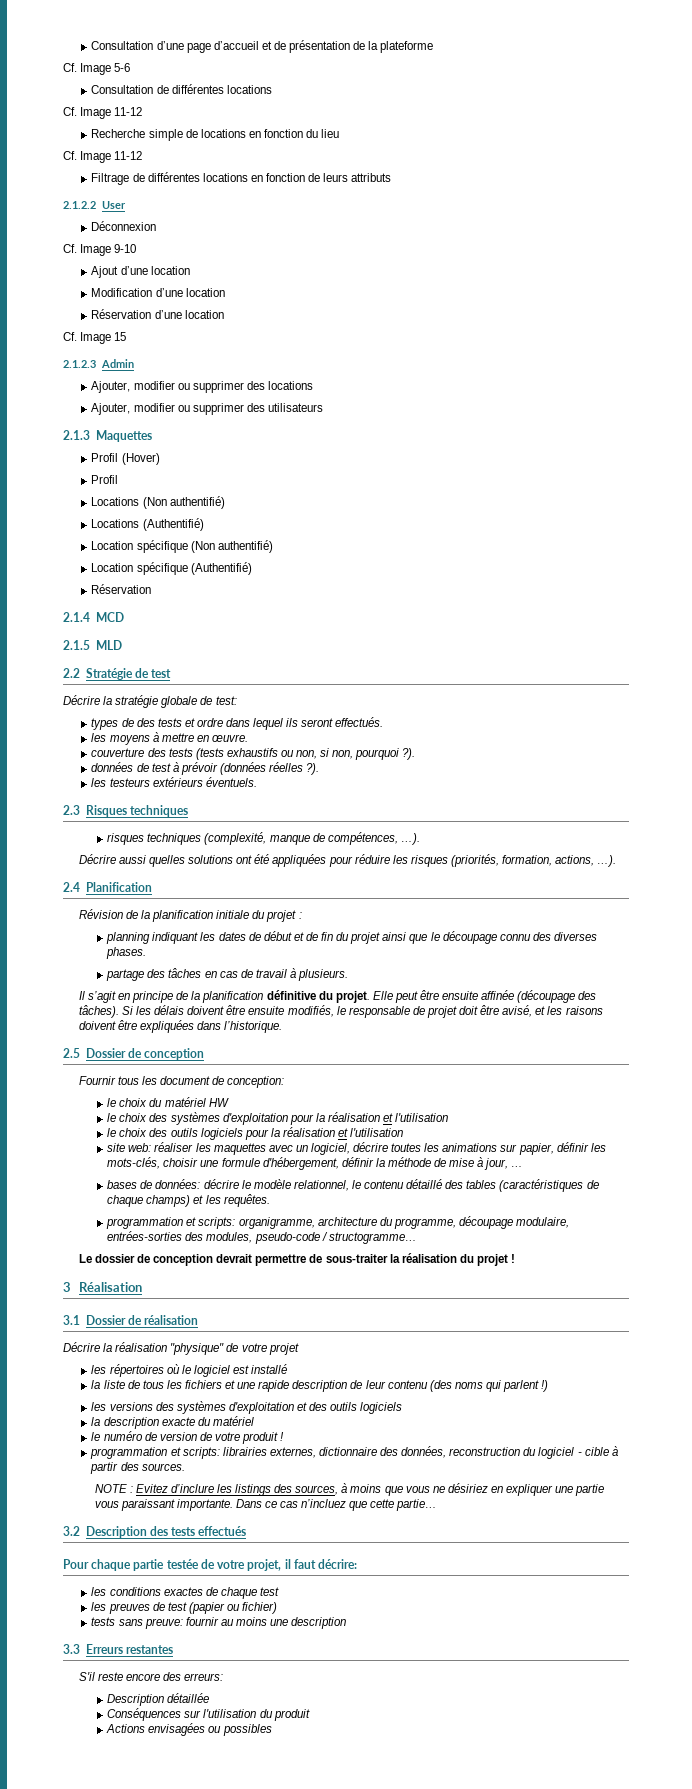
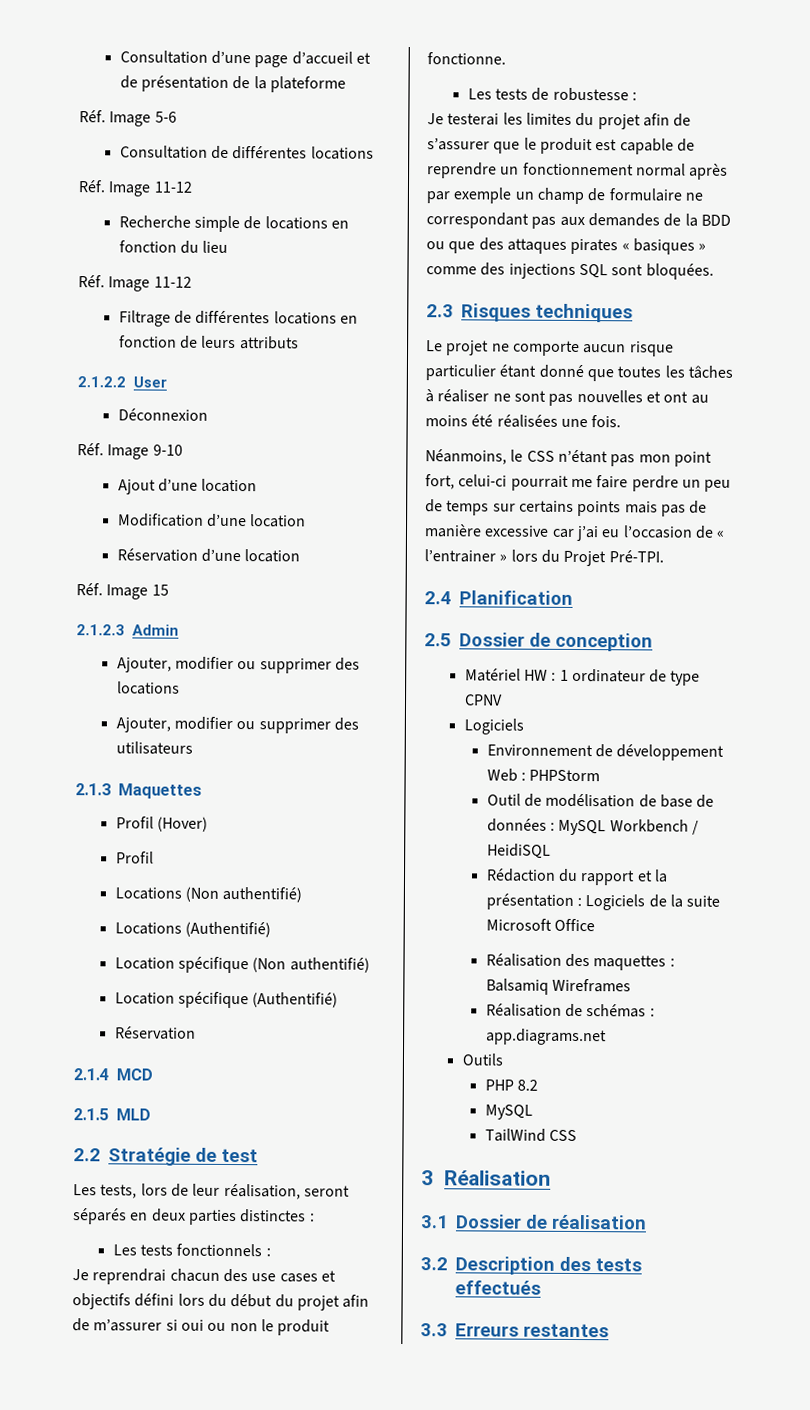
[63,63,77,72] Cf. -> [79,110,106,123] Réf.
[63,107,77,116] Cf. -> [78,180,106,193] Réf.
[63,151,77,160] Cf. -> [78,275,105,288] Réf.
[63,244,77,253] Cf. -> [77,443,104,456] Réf.
[63,332,77,341] Cf. -> [76,583,103,596] Réf.
[63,695,237,708] [91,717,384,730] [91,732,248,745] [91,748,416,760] [91,762,320,775] [91,777,257,787] [63,805,188,817] [107,832,420,845] [78,854,617,867] [63,882,152,892] [78,909,302,922] [106,931,597,944] [106,947,147,959] [106,968,349,981] [78,990,597,1003] [78,1005,603,1018] [78,1020,283,1033] [63,1048,205,1060] [78,1076,285,1088] [107,1097,229,1107] [107,1112,449,1125] [107,1127,404,1140] [107,1142,606,1155] [107,1157,524,1170] [107,1179,599,1192] [107,1194,270,1207] [106,1216,570,1229] [107,1231,417,1244] [78,1253,516,1266] Décrire la stratégie globale de test: // types de des tests et ordre dans lequel ils seront effectués. // les moyens à mettre en œuvre. // couverture des tests (tests exhaustifs ou non, si non, pourquoi ?). // données de test à prévoir (données réelles ?). // les testeurs extérieurs éventuels. // 2.3 Risques techniques // risques techniques (complexité, manque de compétences, …). // Décrire aussi quelles solutions ont été appliquées pour réduire les risques (priorités, formation, actions, …). // 2.4 Planification // Révision de la planification initiale du projet : // planning indiquant les dates de début et de fin du projet ainsi que le découpage connu des diverses phases. // partage des tâches en cas de travail à plusieurs. // Il s’agit en principe de la planification définitive du projet. Elle peut être ensuite affinée (découpage des tâches). Si les délais doivent être ensuite modifiés, le responsable de projet doit être avisé, et les raisons doivent être expliquées dans l’historique. // 2.5 Dossier de conception // Fournir tous les document de conception: // le choix du matériel HW // le choix des systèmes d'exploitation pour la réalisation et l'utilisation // le choix des outils logiciels pour la réalisation et l'utilisation // site web: réaliser les maquettes avec un logiciel, décrire toutes les animations sur papier, définir les mots-clés, choisir une formule d'hébergement, définir la méthode de mise à jour, … // bases de données: décrire le modèle relationnel, le contenu détaillé des tables (caractéristiques de chaque champs) et les requêtes. // programmation et scripts: organigramme, architecture du programme, découpage modulaire, entrées-sorties des modules, pseudo-code / structogramme… // Le dossier de conception devrait permettre de sous-traiter la réalisation du projet ! -> [73,1183,350,1200] [73,1208,315,1226] [112,1243,271,1257] [72,1268,336,1285] [72,1293,370,1311] [72,1318,331,1336] [427,52,506,65] [467,87,637,102] [427,112,692,130] [427,137,695,155] [427,162,729,180] [426,187,703,205] [426,212,731,229] [426,237,707,255] [426,262,714,280] [426,303,633,323] [426,340,674,357] [425,364,733,382] [425,389,709,406] [425,414,622,428] [425,449,712,467] [425,474,732,492] [425,499,708,517] [424,524,726,542] [424,549,664,567] [424,590,573,605] [424,632,653,652] [464,668,701,686] [463,694,503,706] [463,718,524,735] [486,744,725,761] [486,768,601,782] [486,793,715,808] [486,818,699,836] [486,843,551,859] [485,868,668,886] [485,893,721,911] [485,918,595,932] [485,953,675,971] [485,978,631,995] [485,1003,655,1018] [485,1028,607,1046] [461,1053,503,1066] [484,1079,538,1091] [484,1104,533,1120] [484,1128,577,1142] Les tests, lors de leur réalisation, seront séparés en deux parties distinctes : // Les tests fonctionnels : // Je reprendrai chacun des use cases et objectifs défini lors du début du projet afin de m’assurer si oui ou non le produit fonctionne. // Les tests de robustesse : // Je testerai les limites du projet afin de s’assurer que le produit est capable de reprendre un fonctionnement normal après par exemple un champ de formulaire ne correspondant pas aux demandes de la BDD ou que des attaques pirates « basiques » comme des injections SQL sont bloquées. // 2.3 Risques techniques // Le projet ne comporte aucun risque particulier étant donné que toutes les tâches à réaliser ne sont pas nouvelles et ont au moins été réalisées une fois. // Néanmoins, le CSS n’étant pas mon point fort, celui-ci pourrait me faire perdre un peu de temps sur certains points mais pas de manière excessive car j’ai eu l’occasion de « l’entrainer » lors du Projet Pré-TPI. // 2.4 Planification // 2.5 Dossier de conception // Matériel HW : 1 ordinateur de type CPNV // Logiciels // Environnement de développement Web : PHPStorm // Outil de modélisation de base de données : MySQL Workbench / HeidiSQL // Rédaction du rapport et la présentation : Logiciels de la suite Microsoft Office // Réalisation des maquettes : Balsamiq Wireframes // Réalisation de schémas : app.diagrams.net // Outils // PHP 8.2 // MySQL // TailWind CSS
[63,1342,299,1355] [91,1364,288,1377] [91,1380,549,1392] [91,1401,403,1414] [91,1416,254,1429] [91,1431,285,1444] [90,1446,619,1459] [90,1462,185,1474] [94,1483,605,1496] [94,1499,438,1511] // Décrire la réalisation "physique" de votre projet // les répertoires où le logiciel est installé // la liste de tous les fichiers et une rapide description de leur contenu (des noms qui parlent !) // les versions des systèmes d'exploitation et des outils logiciels // la description exacte du matériel // le numéro de version de votre produit ! // programmation et scripts: librairies externes, dictionnaire des données, reconstruction du logiciel - cible à partir des sources. // NOTE : Evitez d’inclure les listings des sources, à moins que vous ne désiriez en expliquer une partie vous paraissant importante. Dans ce cas n’incluez que cette partie… -> (647, 1222) none
[63,1559,358,1571] [91,1587,279,1599] [91,1602,278,1614] [91,1617,347,1629] [63,1644,173,1654] [78,1672,224,1681] [107,1693,210,1706] [107,1708,310,1721] [106,1723,272,1736] Pour chaque partie testée de votre projet, il faut décrire: // les conditions exactes de chaque test // les preuves de test (papier ou fichier) // tests sans preuve: fournir au moins une description // 3.3 Erreurs restantes // S'il reste encore des erreurs: // Description détaillée // Conséquences sur l'utilisation du produit // Actions envisagées ou possibles -> [420,1323,609,1338] 3.3 Erreurs restantes

